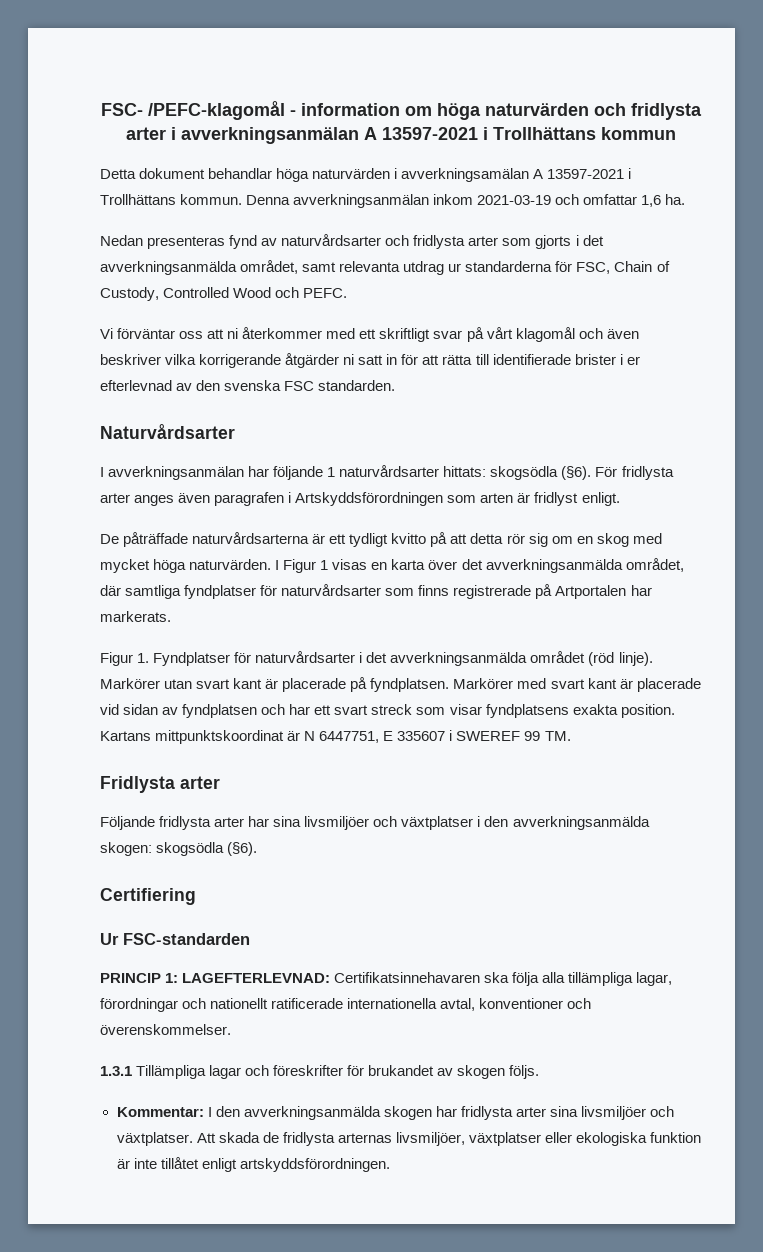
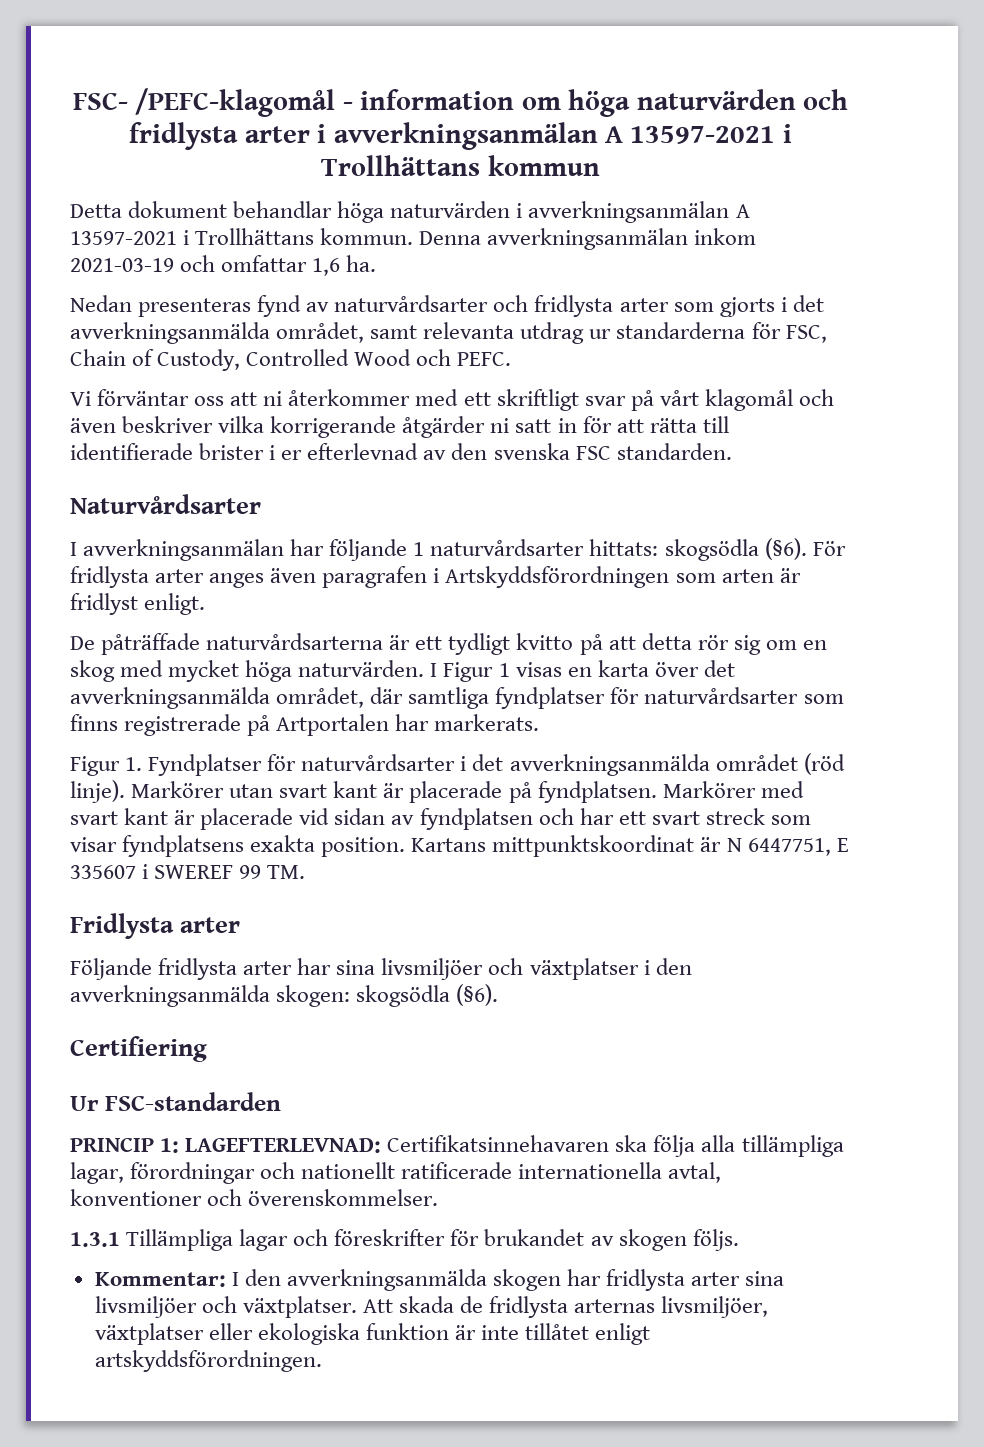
[401,168,530,182] avverkningsamälan -> [528,201,730,223] avverkningsanmälan

